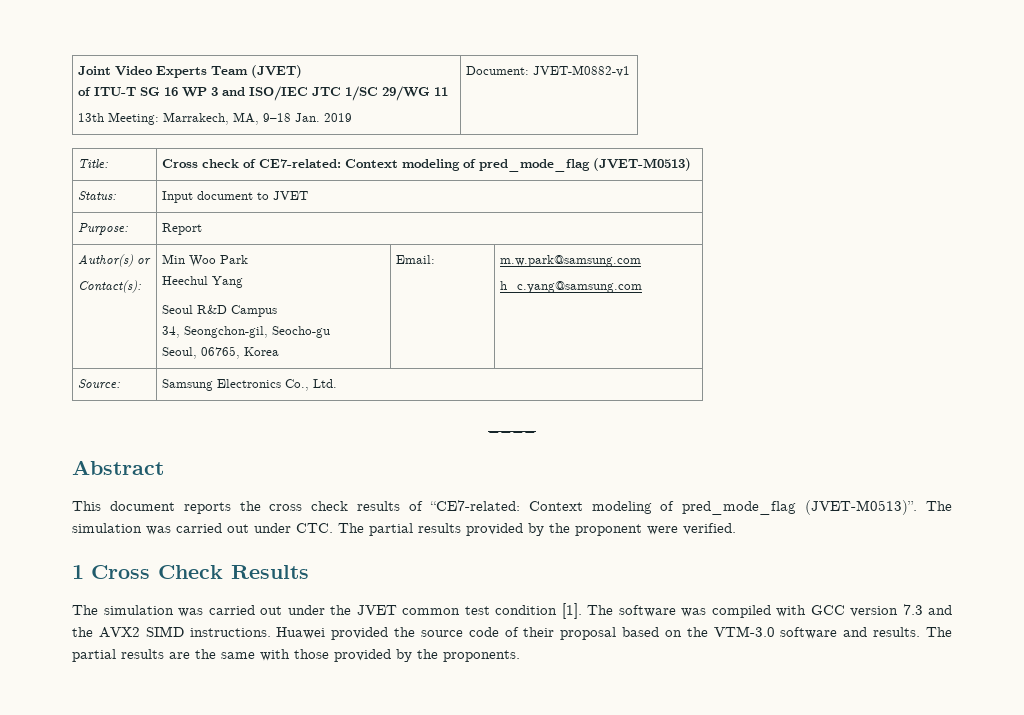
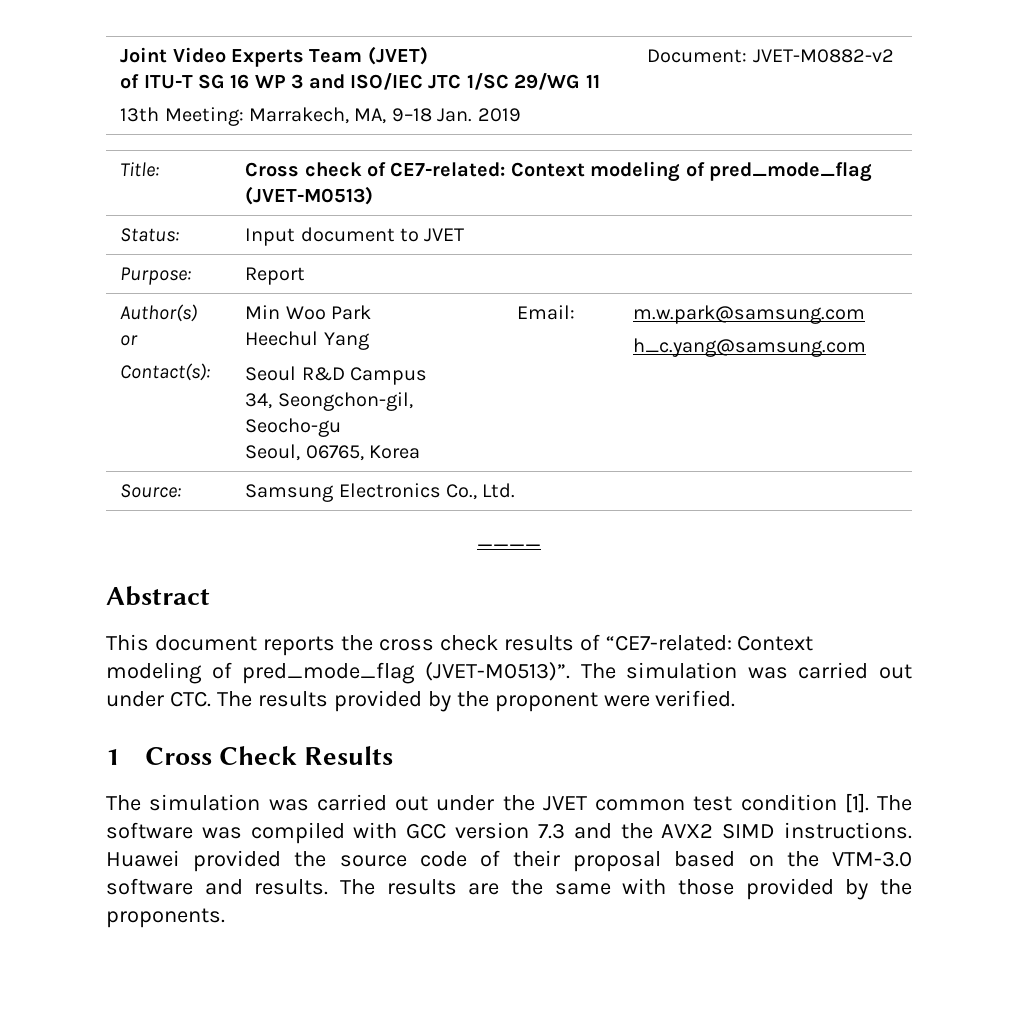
[532,65,630,77] JVET-M0882-v1 -> [752,49,894,63] JVET-M0882-v2
[369,523,413,536] partial -> (252, 699) none
[72,649,116,662] partial -> (375, 887) none

